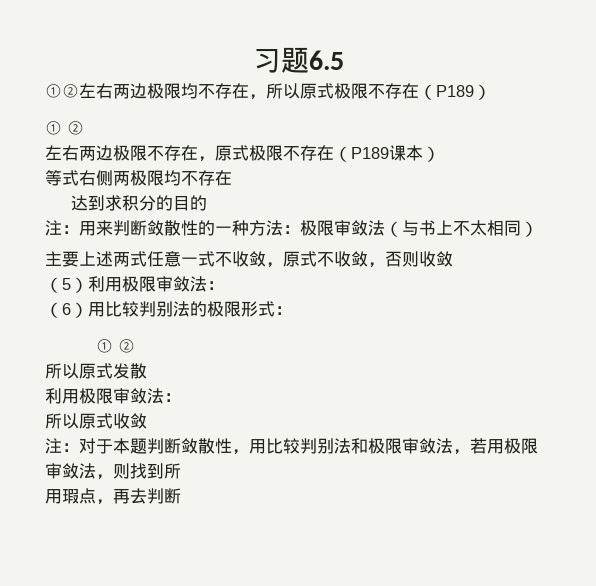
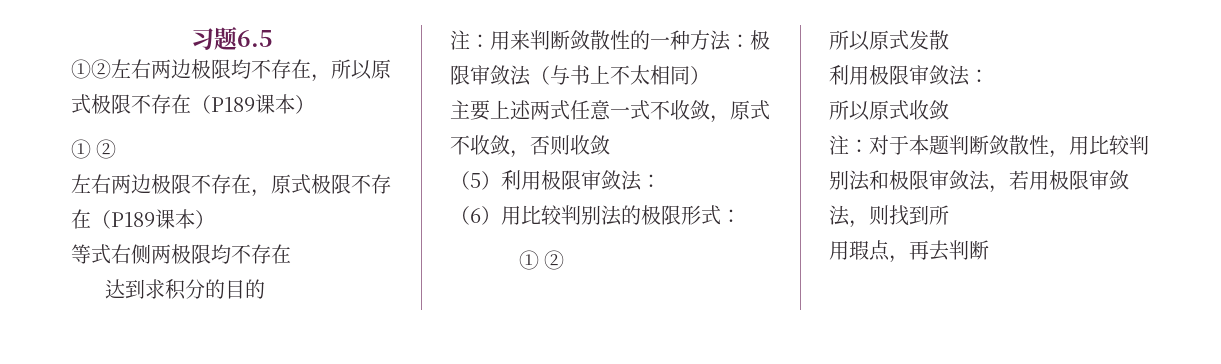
(474, 91) none -> [255,94,295,114] 课本

